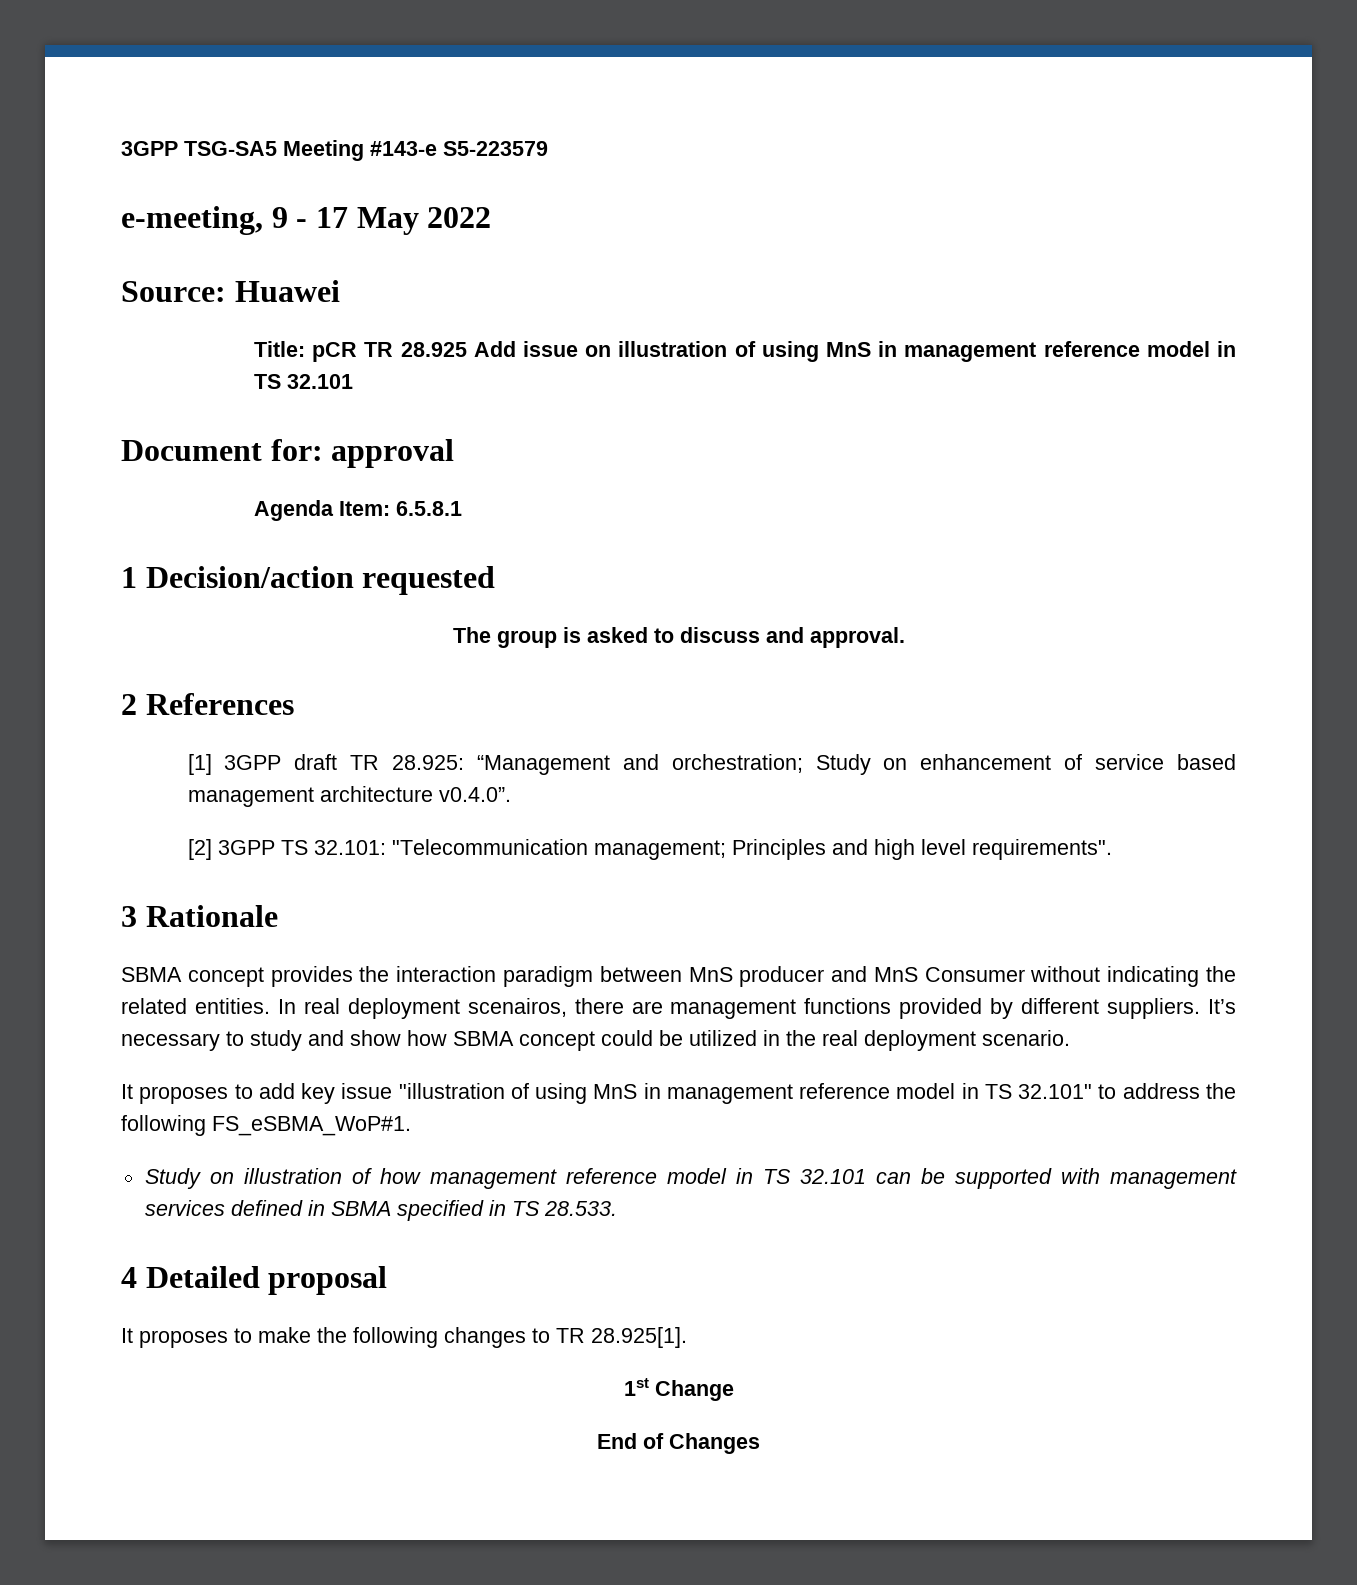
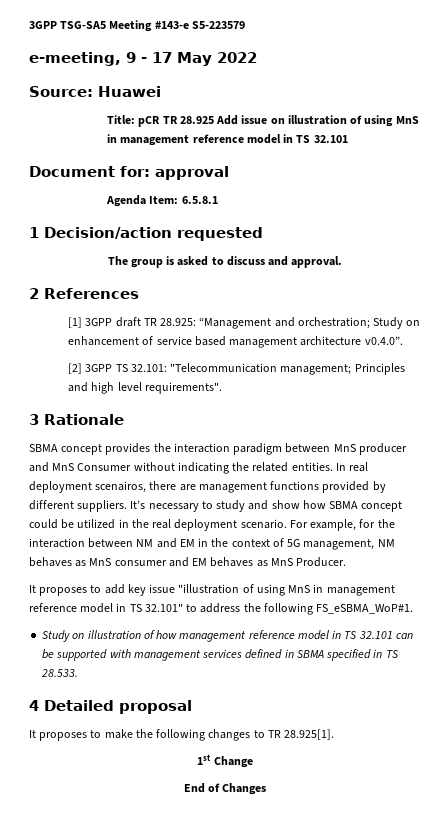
(1070, 1038) none -> [289,519,395,531] [29,538,395,550] [29,557,347,567] For example, for the interaction between NM and EM in the context of 5G management, NM behaves as MnS consumer and EM behaves as MnS Producer.

